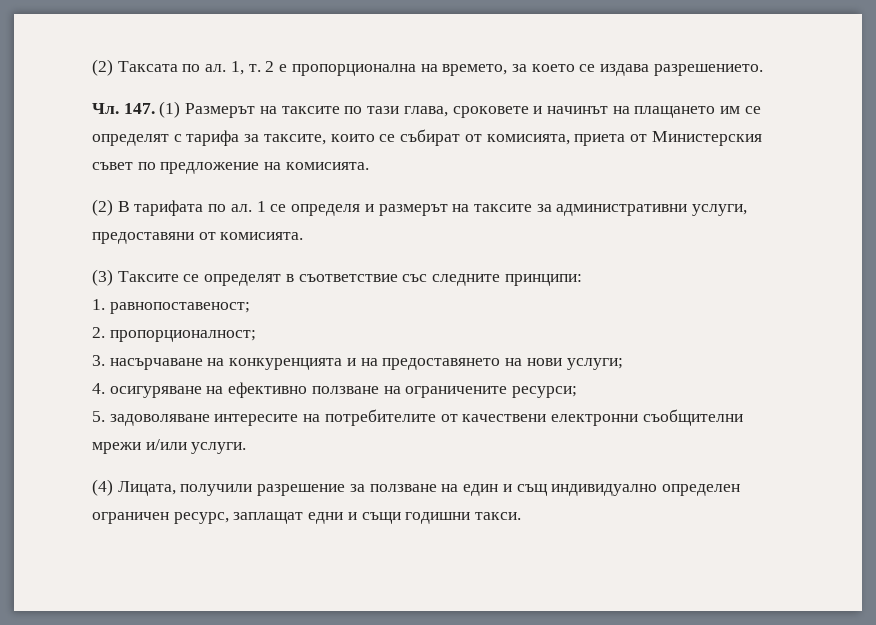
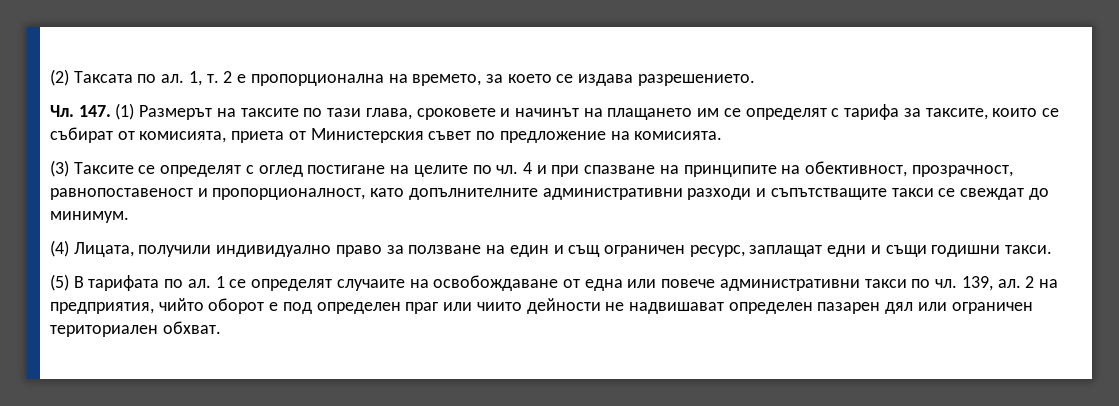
[92,199,748,216] [92,232,304,244] [92,269,582,286] [92,299,250,314] [92,327,256,342] [92,355,623,370] [92,382,578,398] [92,409,743,426] [92,439,247,454] (2) В тарифата по ал. 1 се определя и размерът на таксите за административни услуги, предоставяни от комисията. // (3) Таксите се определят в съответствие със следните принципи: // 1. равнопоставеност; // 2. пропорционалност; // 3. насърчаване на конкуренцията и на предоставянето на нови услуги; // 4. осигуряване на ефективно ползване на ограничените ресурси; // 5. задоволяване интересите на потребителите от качествени електронни съобщителни мрежи и/или услуги. -> [50,160,1013,177] [50,188,1049,200] [50,211,129,223] (3) Таксите се определят с оглед постигане на целите по чл. 4 и при спазване на принципите на обективност, прозрачност, равнопоставеност и пропорционалност, като допълнителните административни разходи и съпътстващите такси се свеждат до минимум.
[257,484,346,496] разрешение -> [216,245,382,257] индивидуално право
[551,484,740,496] индивидуално определен -> (601, 251) none
(522, 516) none -> [50,274,1058,291] [50,298,1033,314] [50,321,221,337] // (5) В тарифата по ал. 1 се определят случаите на освобождаване от една или повече административни такси по чл. 139, ал. 2 на предприятия, чийто оборот е под определен праг или чиито дейности не надвишават определен пазарен дял или ограничен териториален обхват.

